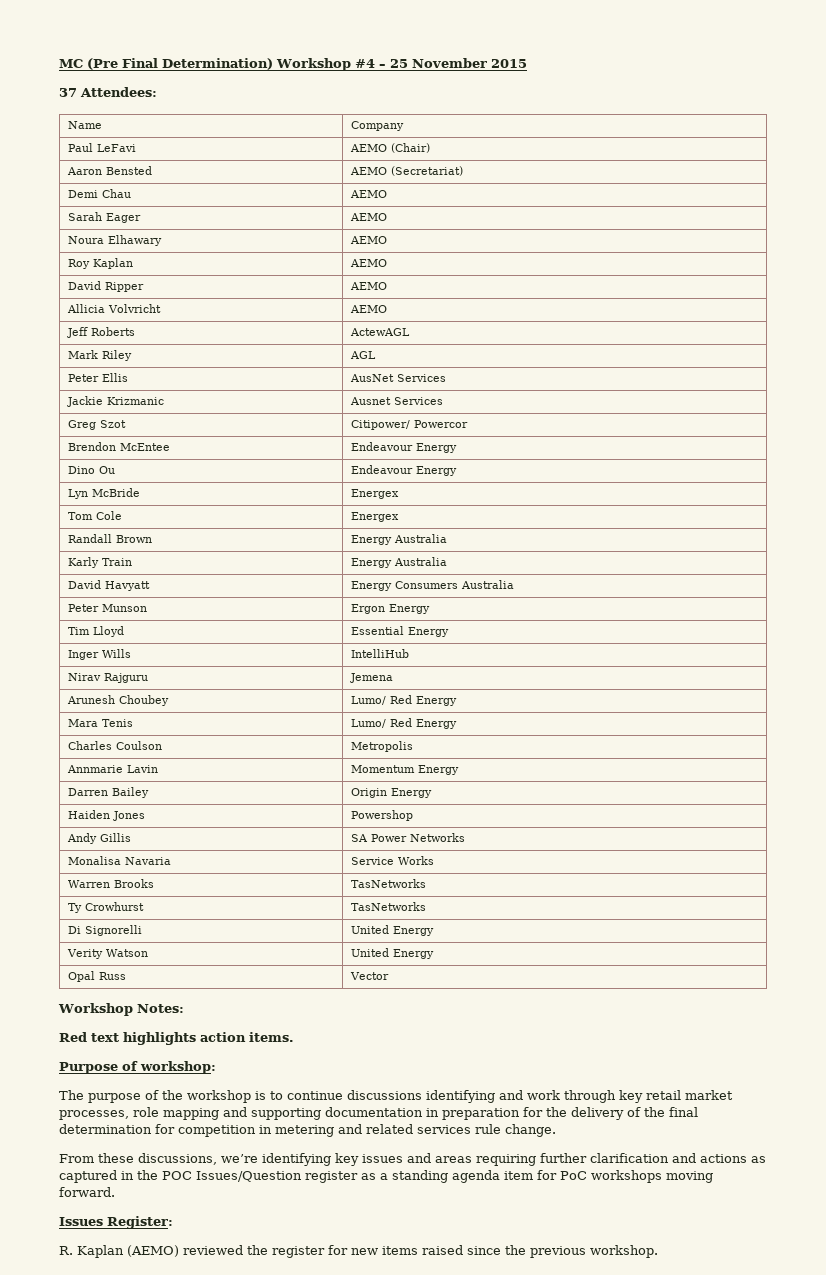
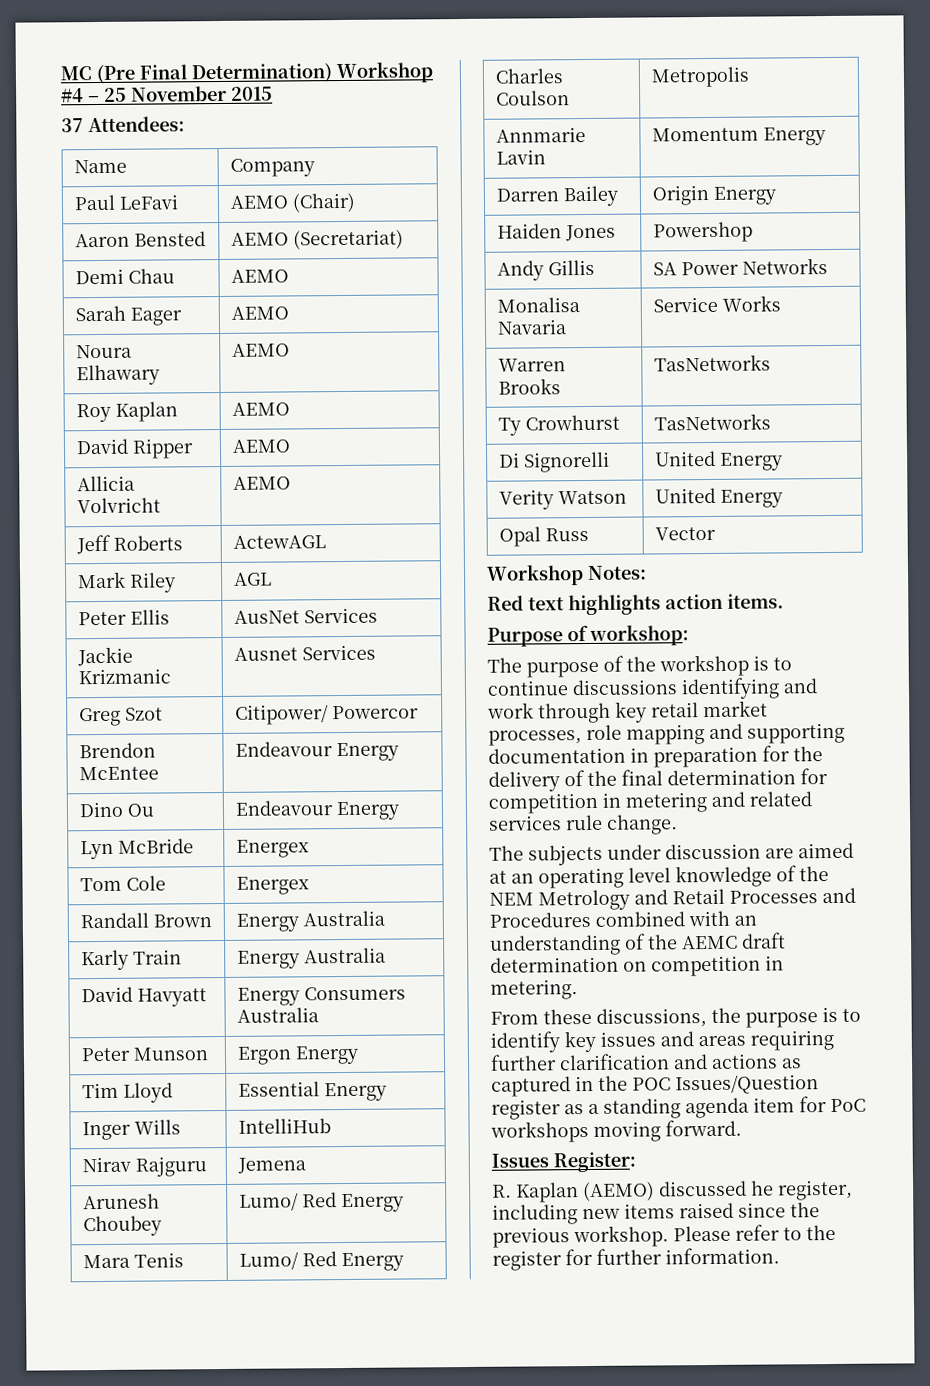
[59,1153,331,1166] From these discussions, we’re identifying -> [489,842,854,866] [489,865,829,889] [489,887,856,911] [489,910,757,928] [489,932,786,956] [490,955,784,977] [490,979,578,1000] [490,1006,861,1028] [490,1031,560,1053] The subjects under discussion are aimed at an operating level knowledge of the NEM Metrology and Retail Processes and Procedures combined with an understanding of the AEMC draft determination on competition in metering. // From these discussions, the purpose is to identify
[183,1245,348,1258] reviewed the register for -> [659,1179,853,1201] [492,1204,578,1225] discussed he register, including
(658, 1251) none -> [673,1224,836,1242] [492,1247,780,1271] Please refer to the register for further information.

